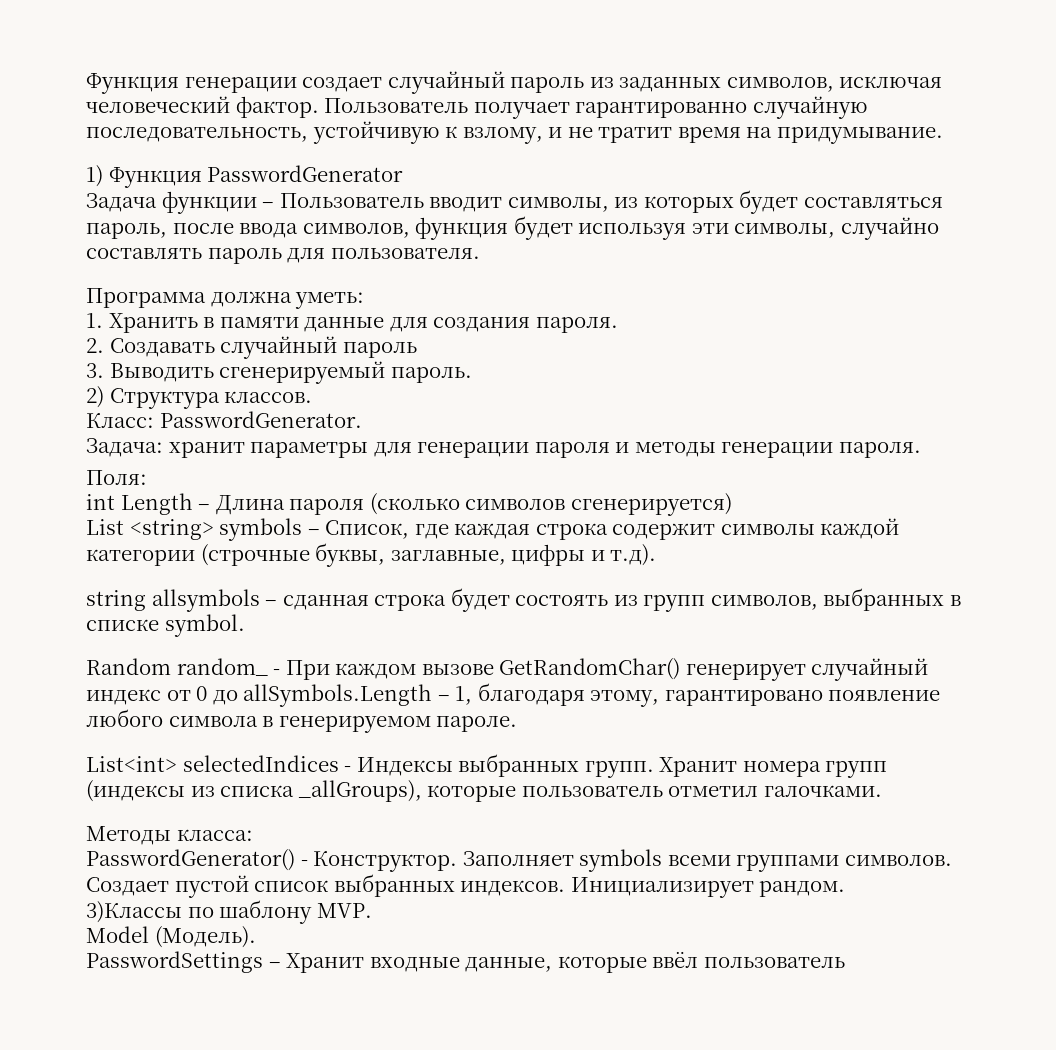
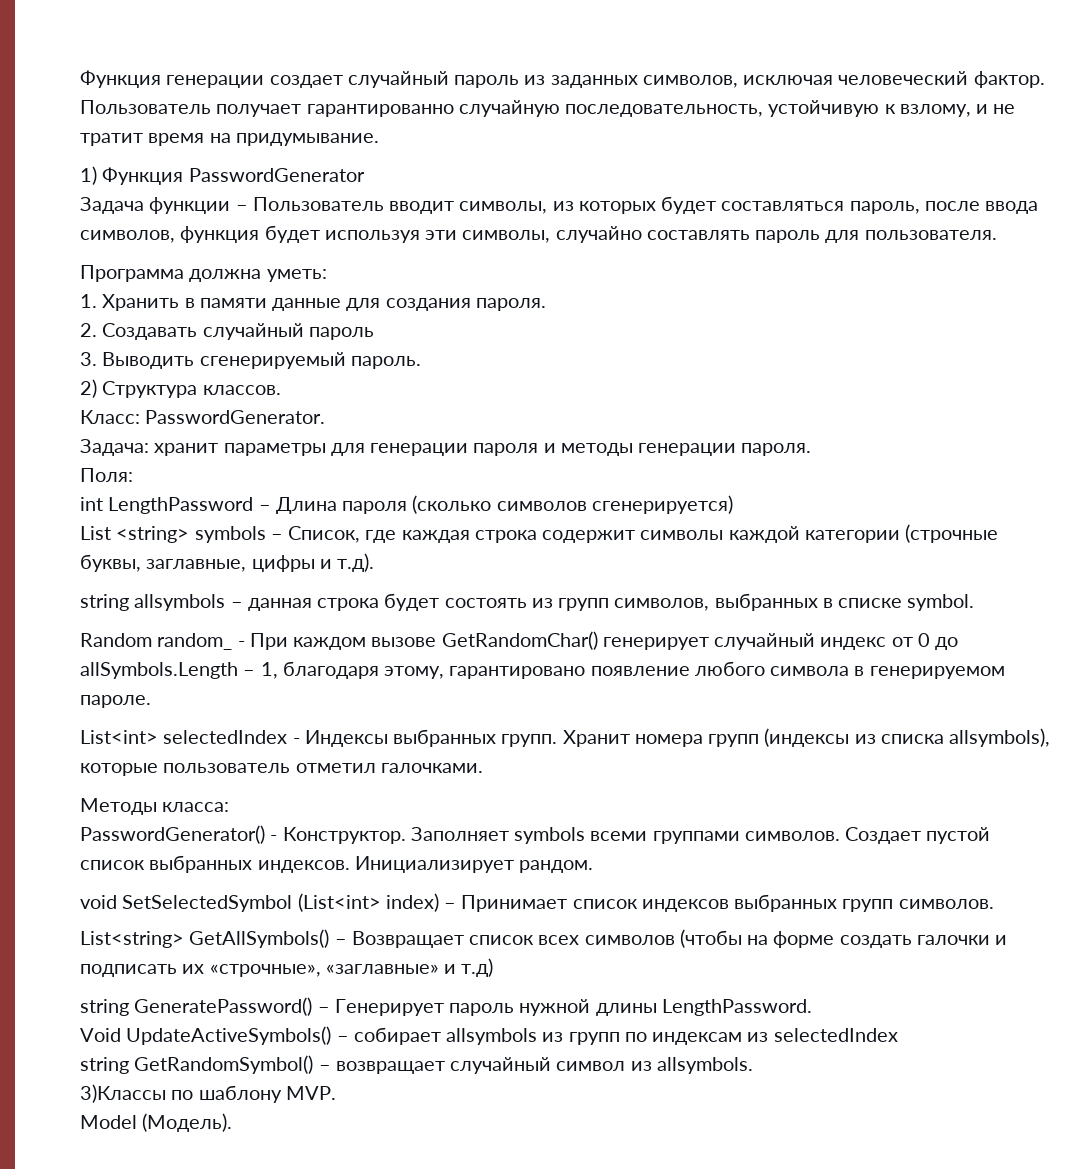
[120,493,193,515] Length -> [108,497,254,514] LengthPassword
[282,595,369,610] сданная -> [247,598,312,611] данная
[182,755,339,772] selectedIndices -> [163,730,288,744] selectedIndex
[297,780,422,802] _allGroups), -> [949,728,1051,747] allsymbols),
(846, 889) none -> [80,893,994,912] [80,929,1008,948] [80,958,494,977] [80,997,812,1016] [80,1026,898,1045] [80,1055,753,1074] // void SetSelectedSymbol (List<int> index) – Принимает список индексов выбранных групп символов. // List<string> GetAllSymbols() – Возвращает список всех символов (чтобы на форме создать галочки и подписать их «строчные», «заглавные» и т.д) // string GeneratePassword() – Генерирует пароль нужной длины LengthPassword. // Void UpdateActiveSymbols() – собирает allsymbols из групп по индексам из selectedIndex // string GetRandomSymbol() – возвращает случайный символ из allsymbols.
[86,951,845,973] // PasswordSettings – Хранит входные данные, которые ввёл пользователь -> (233, 1122) none

